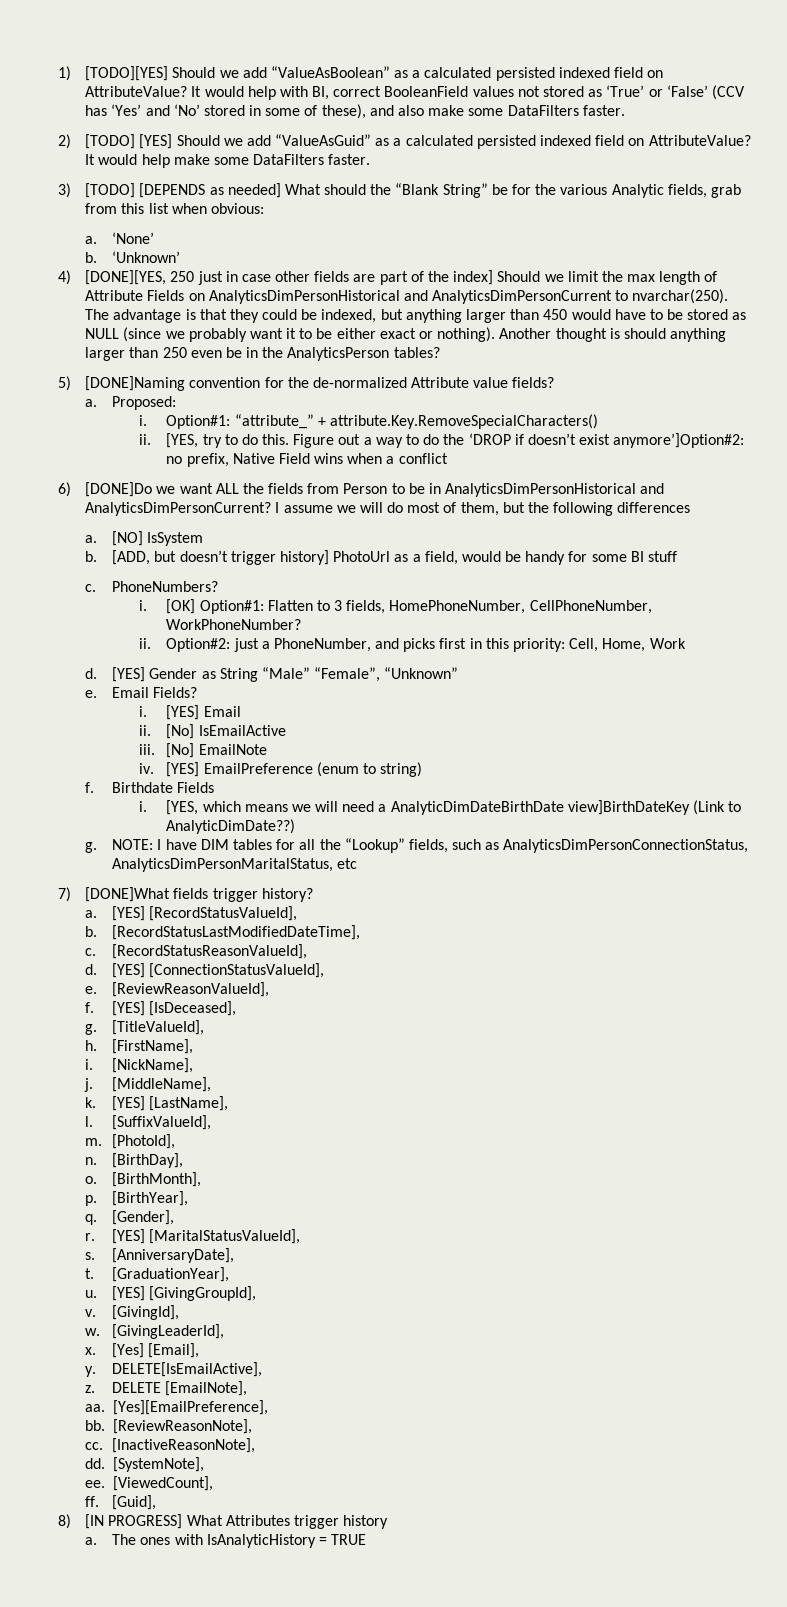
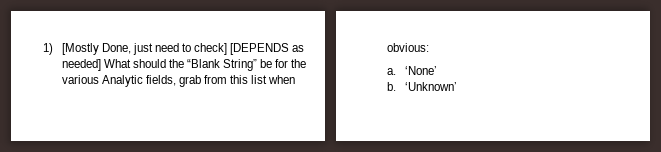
[85,66,664,81] [85,85,745,100] [85,104,625,119] [58,134,751,149] [85,154,371,168] [58,183,136,198] [TODO][YES] Should we add “ValueAsBoolean” as a calculated persisted indexed field on AttributeValue? It would help with BI, correct BooleanField values not stored as ‘True’ or ‘False’ (CCV has ‘Yes’ and ‘No’ stored in some of these), and also make some DataFilters faster. // 2) [TODO] [YES] Should we add “ValueAsGuid” as a calculated persisted indexed field on AttributeValue? It would help make some DataFilters faster. // 3) [TODO] -> [61,43,228,55] [Mostly Done, just need to check]
[58,270,718,285] [85,289,729,304] [85,309,747,323] [85,327,727,342] [85,347,440,361] [58,376,555,391] [85,396,177,410] [139,414,598,429] [139,433,745,448] [166,453,448,467] [58,482,665,497] [85,502,691,516] [85,531,204,546] [85,550,677,565] [85,581,219,592] [139,599,652,614] [166,619,302,630] [139,638,686,652] [85,667,459,682] [85,687,198,698] [139,705,241,720] [139,724,286,739] [139,743,267,758] [139,762,423,777] [85,782,215,793] [139,800,742,815] [166,819,296,834] [85,838,749,853] [112,858,358,872] [58,887,313,902] [85,906,298,921] [85,925,361,940] [85,944,308,959] [85,963,325,978] [85,982,270,997] [85,1001,237,1016] [85,1020,205,1035] [85,1039,194,1054] [85,1058,194,1073] [84,1077,212,1092] [85,1096,229,1111] [85,1115,212,1130] [85,1134,176,1149] [85,1153,184,1168] [85,1172,202,1187] [85,1191,189,1206] [85,1210,175,1225] [85,1229,301,1244] [85,1248,235,1263] [85,1267,230,1282] [85,1286,257,1301] [85,1305,180,1320] [85,1324,225,1339] [85,1343,200,1358] [85,1362,263,1377] [85,1381,248,1396] [85,1400,268,1415] [85,1419,252,1434] [85,1438,256,1453] [85,1457,204,1472] [85,1476,213,1491] [85,1495,157,1510] [58,1514,389,1529] [85,1534,367,1548] // 4) [DONE][YES, 250 just in case other fields are part of the index] Should we limit the max length of Attribute Fields on AnalyticsDimPersonHistorical and AnalyticsDimPersonCurrent to nvarchar(250). The advantage is that they could be indexed, but anything larger than 450 would have to be stored as NULL (since we probably want it to be either exact or nothing). Another thought is should anything larger than 250 even be in the AnalyticsPerson tables? // 5) [DONE]Naming convention for the de-normalized Attribute value fields? // a. Proposed: // i. Option#1: “attribute_” + attribute.Key.RemoveSpecialCharacters() // ii. [YES, try to do this. Figure out a way to do the ‘DROP if doesn’t exist anymore’]Option#2: no prefix, Native Field wins when a conflict // 6) [DONE]Do we want ALL the fields from Person to be in AnalyticsDimPersonHistorical and AnalyticsDimPersonCurrent? I assume we will do most of them, but the following differences // a. [NO] IsSystem // b. [ADD, but doesn’t trigger history] PhotoUrl as a field, would be handy for some BI stuff // c. PhoneNumbers? // i. [OK] Option#1: Flatten to 3 fields, HomePhoneNumber, CellPhoneNumber, WorkPhoneNumber? // ii. Option#2: just a PhoneNumber, and picks first in this priority: Cell, Home, Work // d. [YES] Gender as String “Male” “Female”, “Unknown” // e. Email Fields? // i. [YES] Email // ii. [No] IsEmailActive // iii. [No] EmailNote // iv. [YES] EmailPreference (enum to string) // f. Birthdate Fields // i. [YES, which means we will need a AnalyticDimDateBirthDate view]BirthDateKey (Link to AnalyticDimDate??) // g. NOTE: I have DIM tables for all the “Lookup” fields, such as AnalyticsDimPersonConnectionStatus, AnalyticsDimPersonMaritalStatus, etc // 7) [DONE]What fields trigger history? // a. [YES] [RecordStatusValueId], // b. [RecordStatusLastModifiedDateTime], // c. [RecordStatusReasonValueId], // d. [YES] [ConnectionStatusValueId], // e. [ReviewReasonValueId], // f. [YES] [IsDeceased], // g. [TitleValueId], // h. [FirstName], // i. [NickName], // j. [MiddleName], // k. [YES] [LastName], // l. [SuffixValueId], // m. [PhotoId], // n. [BirthDay], // o. [BirthMonth], // p. [BirthYear], // q. [Gender], // r. [YES] [MaritalStatusValueId], // s. [AnniversaryDate], // t. [GraduationYear], // u. [YES] [GivingGroupId], // v. [GivingId], // w. [GivingLeaderId], // x. [Yes] [Email], // y. DELETE[IsEmailActive], // z. DELETE [EmailNote], // aa. [Yes][EmailPreference], // bb. [ReviewReasonNote], // cc. [InactiveReasonNote], // dd. [SystemNote], // ee. [ViewedCount], // ff. [Guid], // 8) [IN PROGRESS] What Attributes trigger history // a. The ones with IsAnalyticHistory = TRUE -> (457, 86) none

